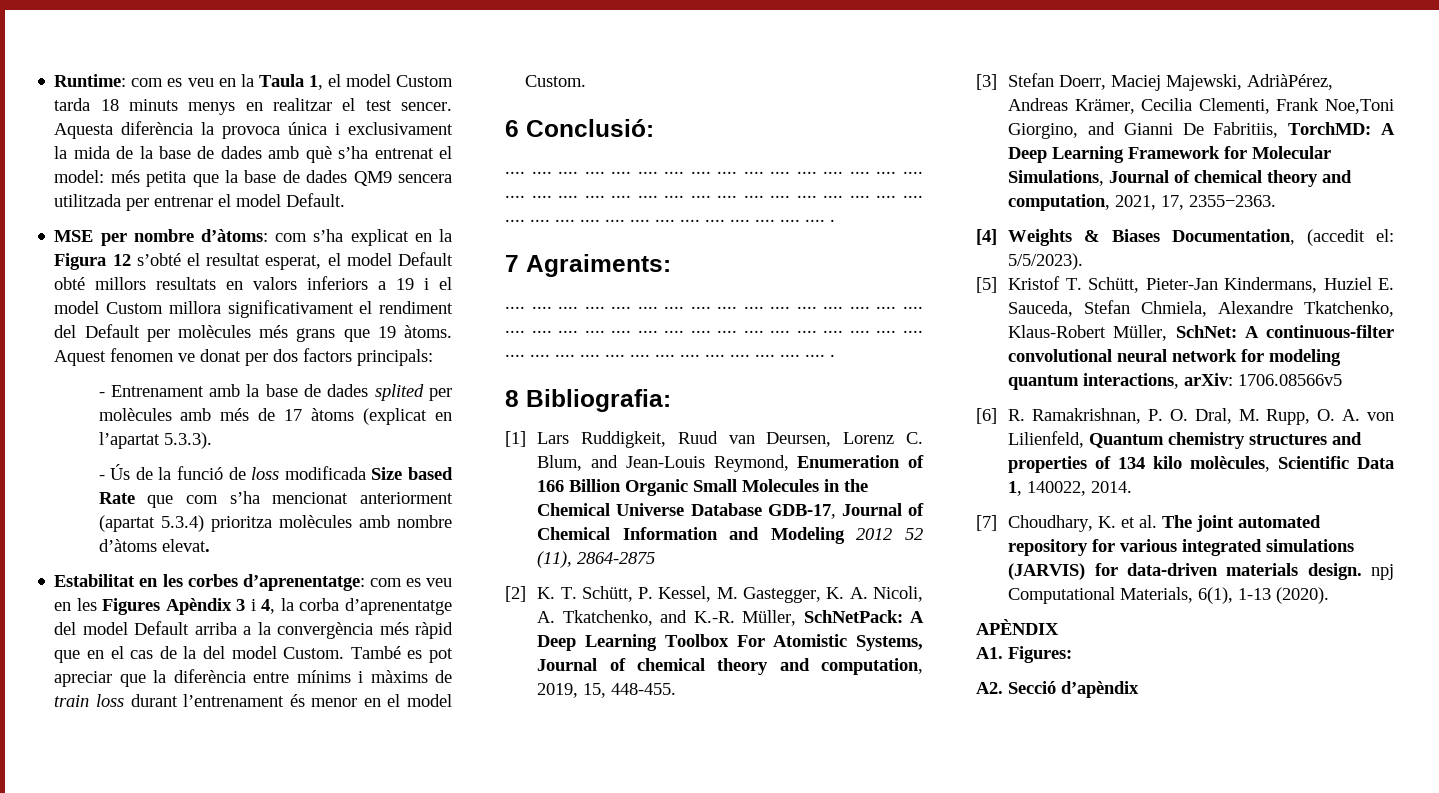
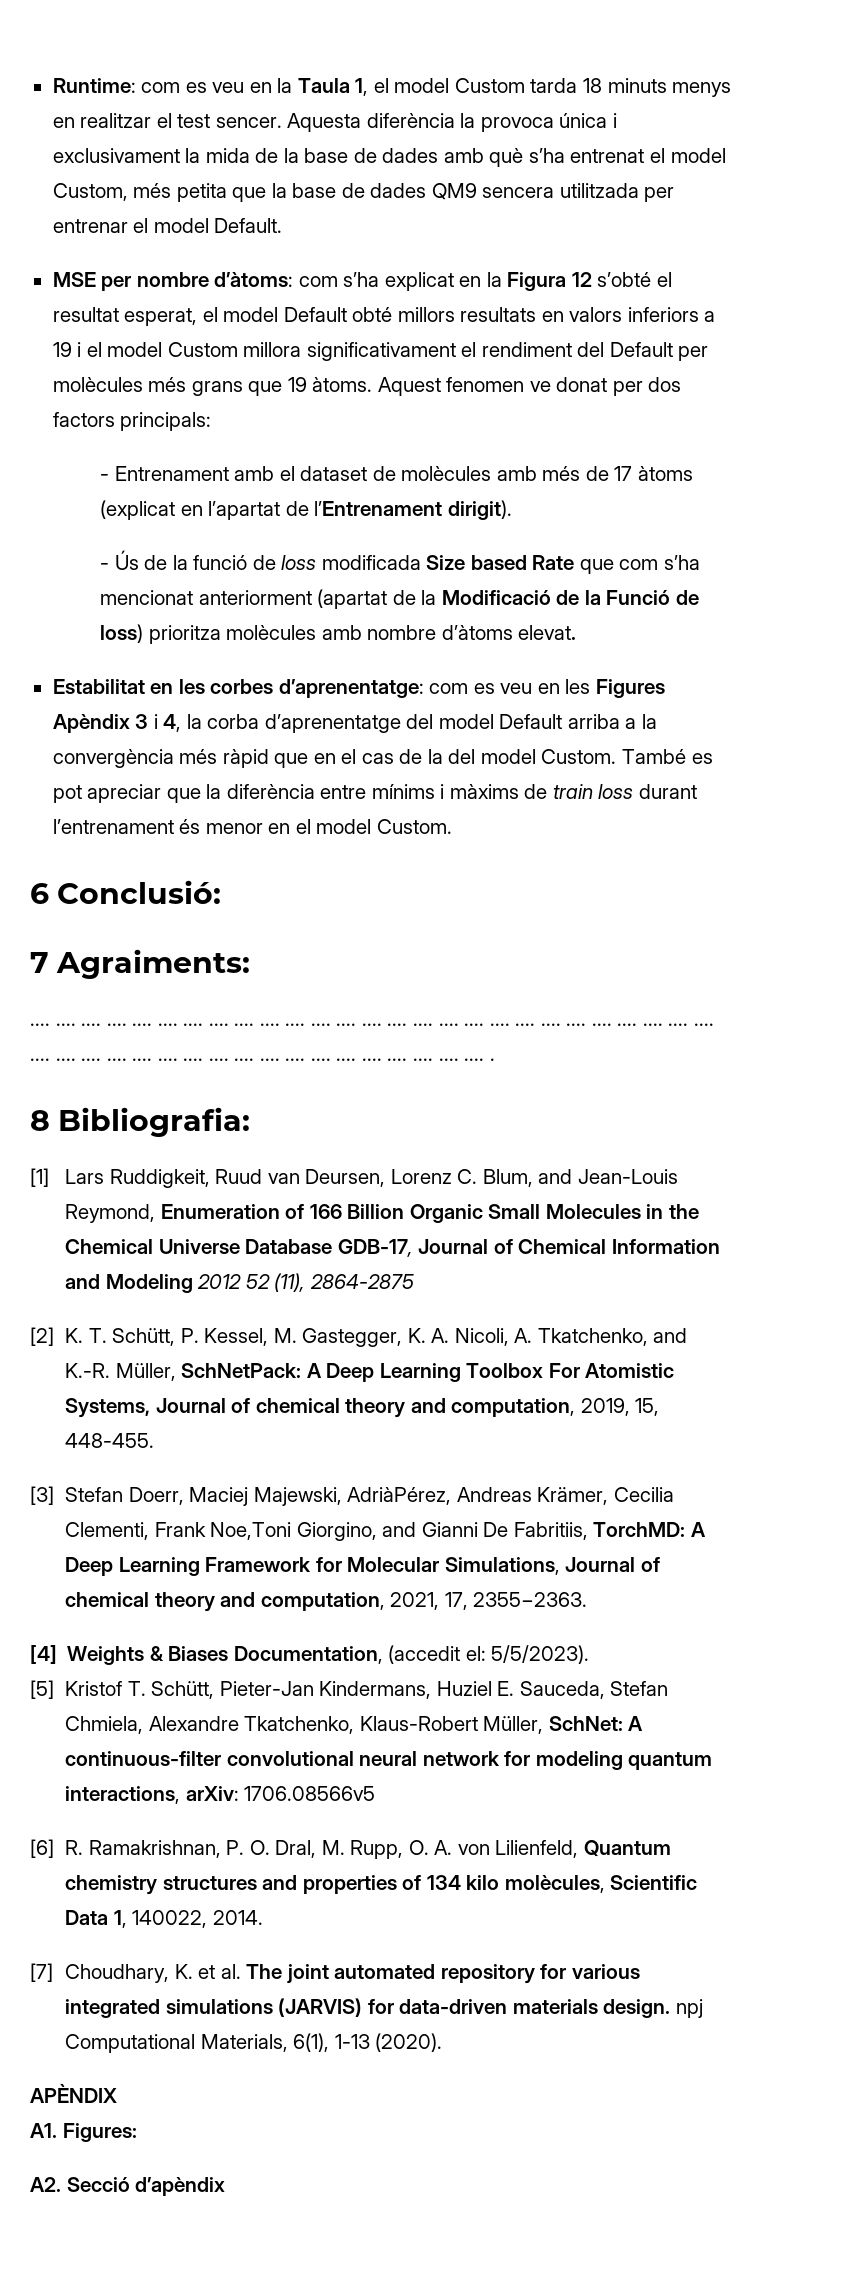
[54,170,105,183] model: -> [670,148,726,163] [52,183,128,201] model Custom,
[246,384,452,401] la base de dades splited per -> [279,466,396,481] el dataset de
[163,432,212,449] 5.3.3). -> [285,500,512,520] de l’Entrenament dirigit).
[160,515,204,532] 5.3.4) -> [392,590,699,605] [100,624,144,643] de la Modificació de la Funció de loss)
[505,171,924,174] [505,195,924,198] [505,219,835,222] // .... .... .... .... .... .... .... .... .... .... .... .... .... .... .... .... .... .... .... .... .... .... .... .... .... .... .... .... .... .... .... .... .... .... .... .... .... .... .... .... .... .... .... .... .... . -> (222, 892) none

